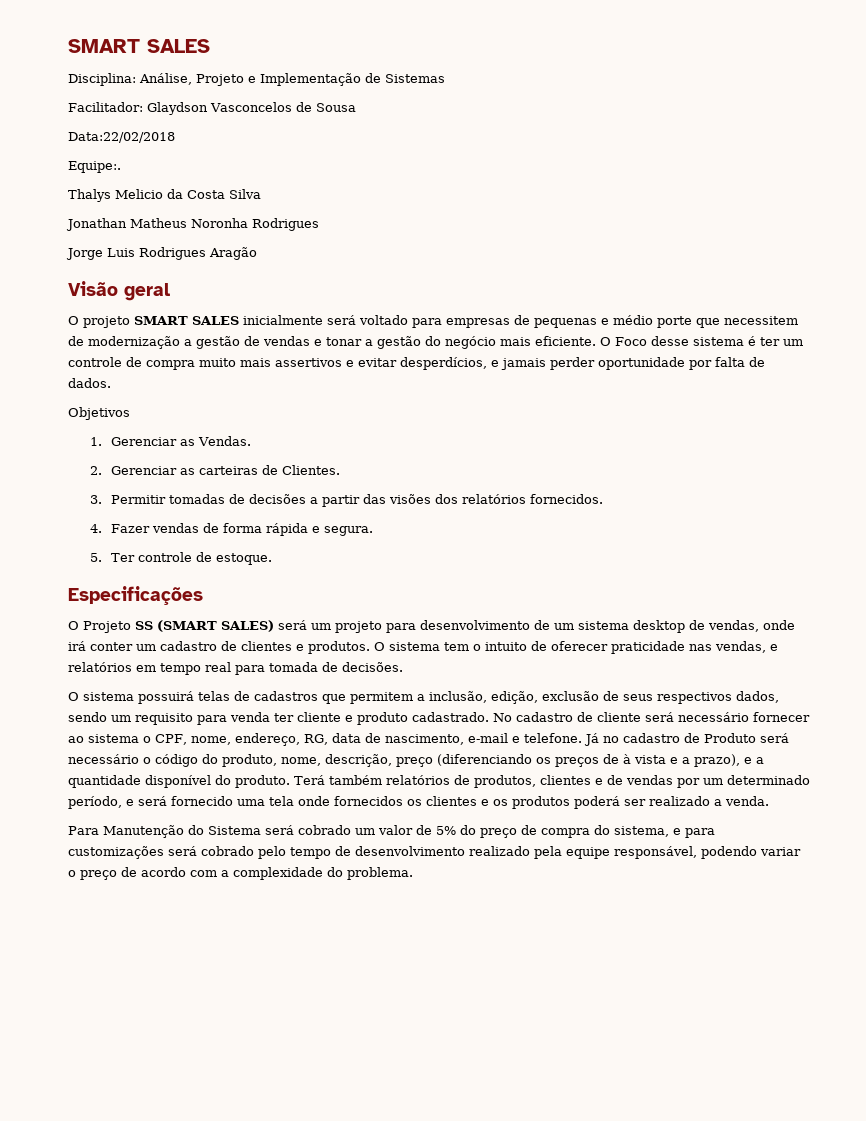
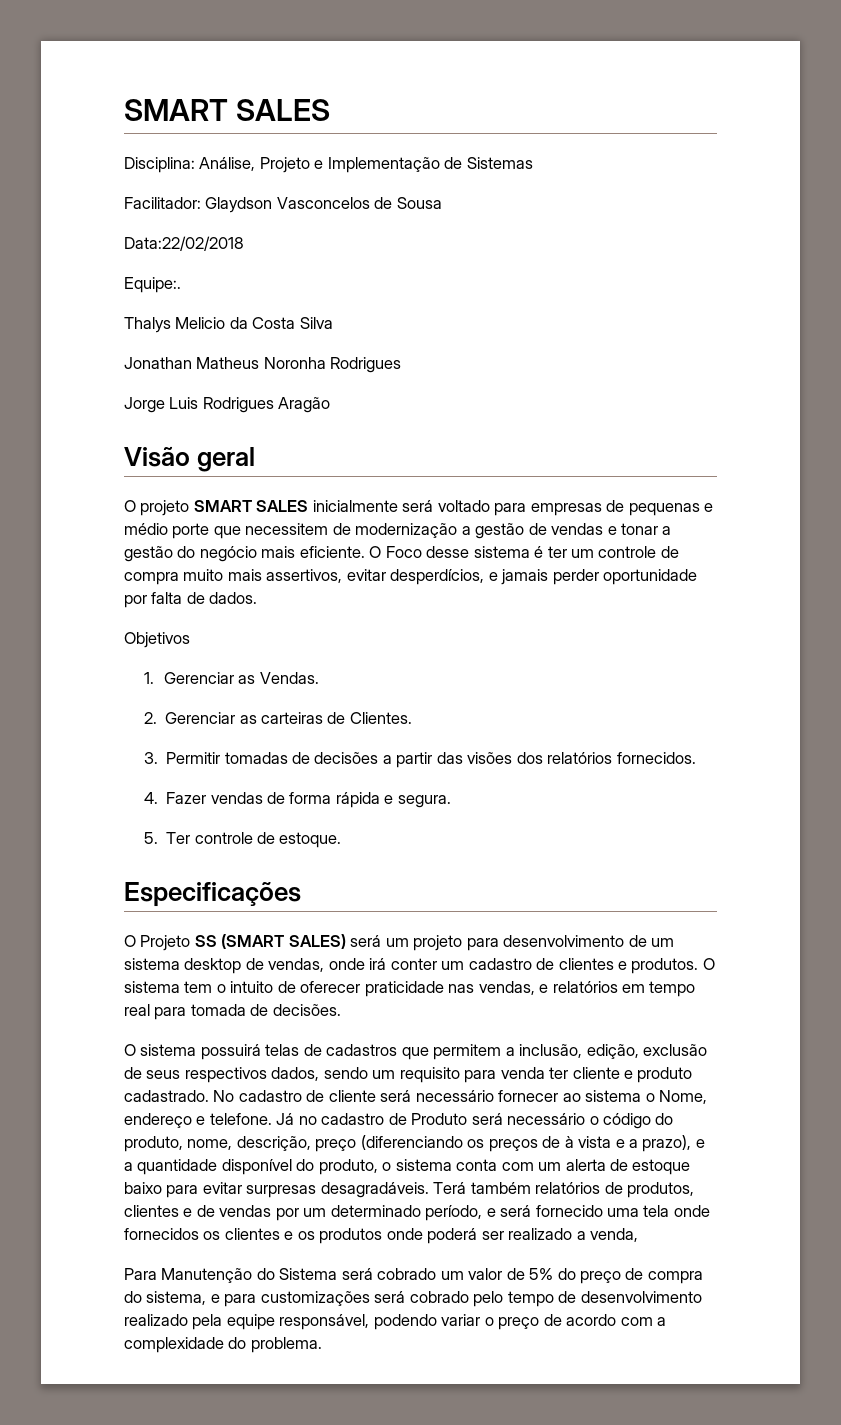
[275,358,354,367] assertivos e -> [266,569,343,583] assertivos,
[155,733,508,746] CPF, nome, endereço, RG, data de nascimento, e-mail -> [659,1090,708,1104] [124,1113,192,1128] Nome, endereço
[235,775,290,788] produto. -> [318,1159,691,1175] [124,1182,429,1198] produto, o sistema conta com um alerta de estoque baixo para evitar surpresas desagradáveis.
(570, 802) none -> [386,1228,423,1240] onde
[725,796,769,806] venda. -> [590,1228,639,1242] venda,

